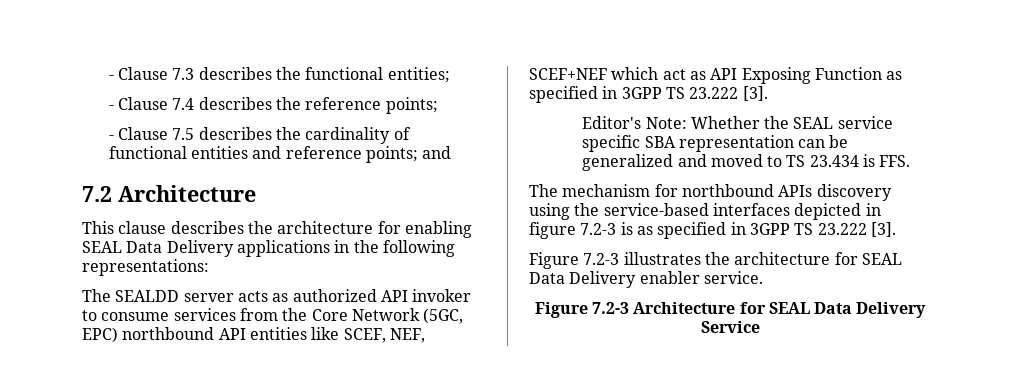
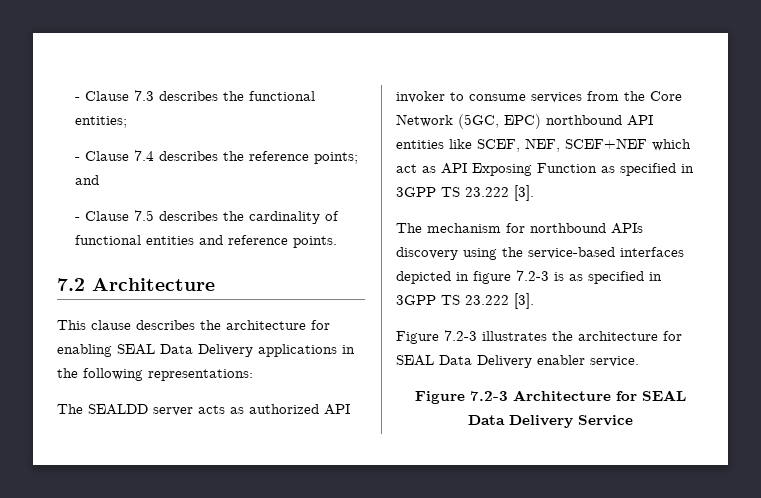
(438, 105) none -> [75,175,100,185] and
[365,146,452,163] points; and -> [293,236,338,248] points.
[582,116,893,129] [582,135,849,152] [582,154,911,171] // Editor's Note: Whether the SEAL service specific SBA representation can be generalized and moved to TS 23.434 is FFS. -> (534, 193) none

